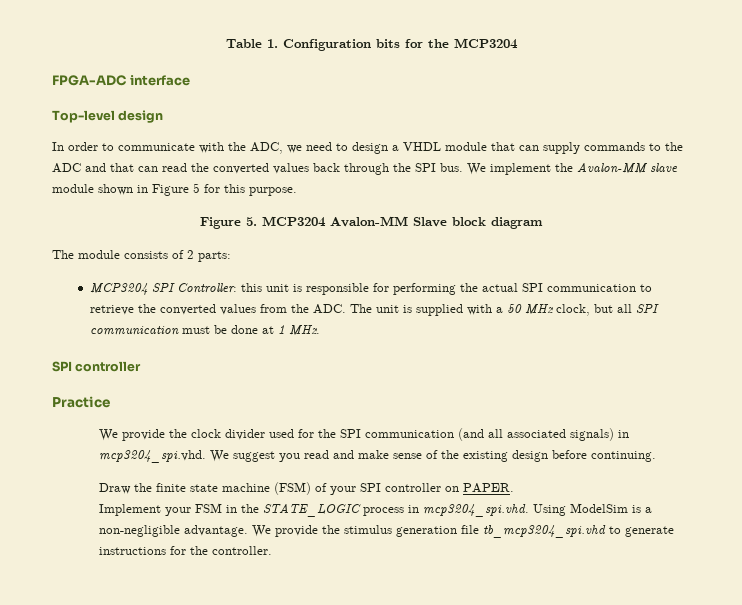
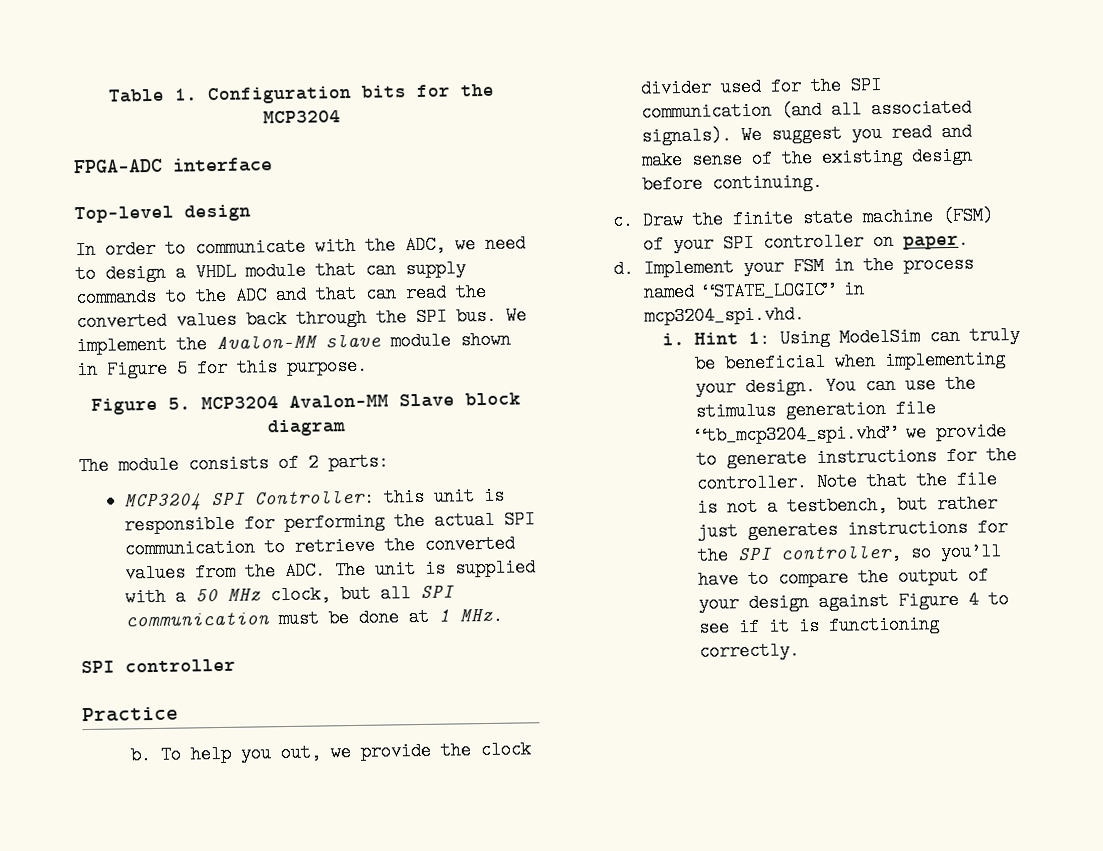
[99,429,119,441] We -> [130,743,352,765] b. To help you out, we
[570,428,630,441] [99,450,207,463] signals) in mcp3204_spi.vhd. -> [640,126,732,146] signals).
(657, 456) none -> [612,211,635,231] c.
[463,483,515,493] PAPER. // -> [902,230,969,250] [613,259,635,279] paper. // d.
[263,503,653,517] [99,525,319,537] STATE_LOGIC process in mcp3204_spi.vhd. Using ModelSim is a non-negligible advantage. We provide -> [902,254,974,274] [642,280,865,302] [643,305,805,326] [662,325,1020,349] [693,350,1006,373] [694,375,936,397] process named “STATE_LOGIC” in mcp3204_spi.vhd. // i. Hint 1: Using ModelSim can truly be beneficial when implementing your design. You can use
[483,525,607,538] tb_mcp3204_spi.vhd -> [695,422,1007,445] “tb_mcp3204_spi.vhd” we provide
(273, 550) none -> [815,470,997,492] [696,494,998,517] [696,518,1008,541] [696,542,1002,565] [697,566,989,589] [697,590,1009,613] [697,615,940,637] [698,641,800,661] Note that the file is not a testbench, but rather just generates instructions for the SPI controller, so you’ll have to compare the output of your design against Figure 4 to see if it is functioning correctly.

